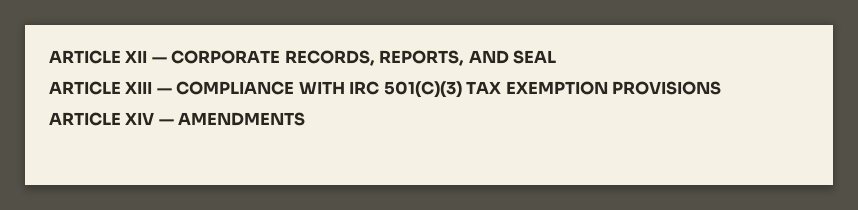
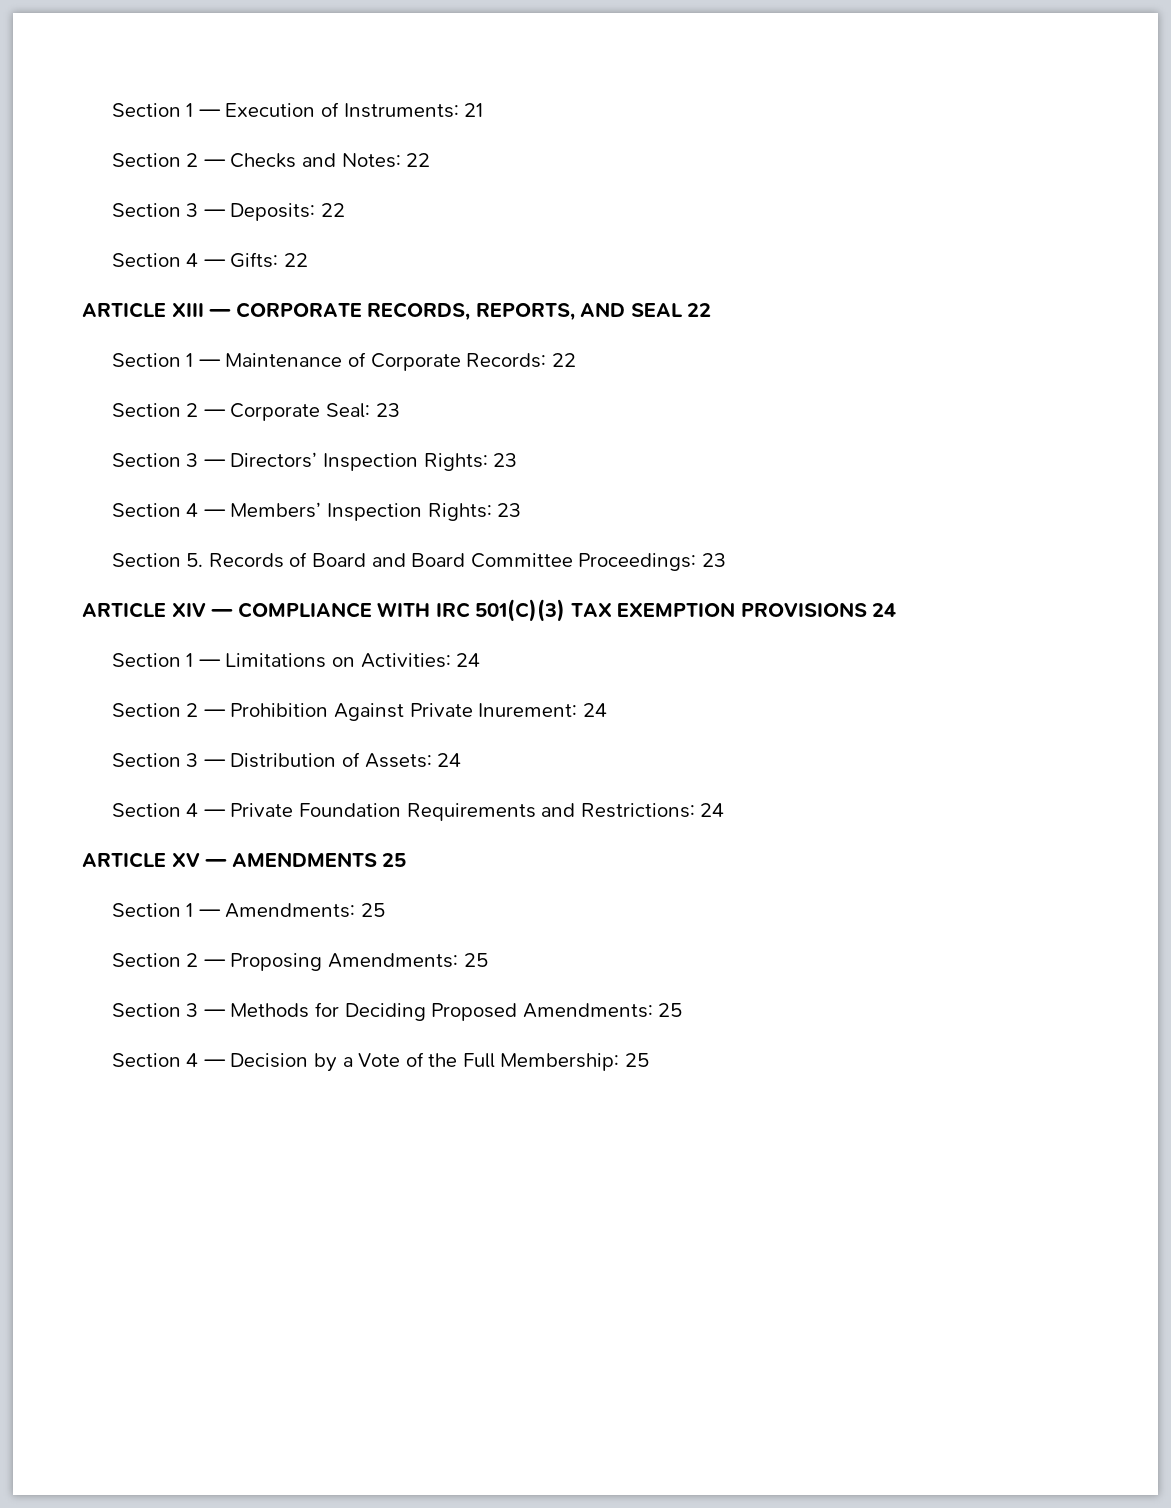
[49,50,148,64] ARTICLE XII -> [111,102,484,118] [111,153,431,168] [111,203,346,221] [111,252,309,268] [82,302,204,318] Section 1 — Execution of Instruments: 21 // Section 2 — Checks and Notes: 22 // Section 3 — Deposits: 22 // Section 4 — Gifts: 22 // ARTICLE XIII
[49,81,153,95] // ARTICLE XIII -> [687,303,712,317] [111,352,576,371] [111,403,400,421] [111,452,518,471] [111,502,522,521] [111,552,726,571] [82,602,206,618] 22 // Section 1 — Maintenance of Corporate Records: 22 // Section 2 — Corporate Seal: 23 // Section 3 — Directors’ Inspection Rights: 23 // Section 4 — Members’ Inspection Rights: 23 // Section 5. Records of Board and Board Committee Proceedings: 23 // ARTICLE XIV
[49,112,155,126] // ARTICLE XIV -> [872,603,897,617] [111,653,481,668] [111,703,607,721] [111,752,462,768] [111,803,725,821] [82,852,200,868] 24 // Section 1 — Limitations on Activities: 24 // Section 2 — Prohibition Against Private Inurement: 24 // Section 3 — Distribution of Assets: 24 // Section 4 — Private Foundation Requirements and Restrictions: 24 // ARTICLE XV
(306, 119) none -> [382,853,407,867] [111,903,386,918] [111,953,488,971] [111,1002,683,1021] [111,1052,649,1072] 25 // Section 1 — Amendments: 25 // Section 2 — Proposing Amendments: 25 // Section 3 — Methods for Deciding Proposed Amendments: 25 // Section 4 — Decision by a Vote of the Full Membership: 25

